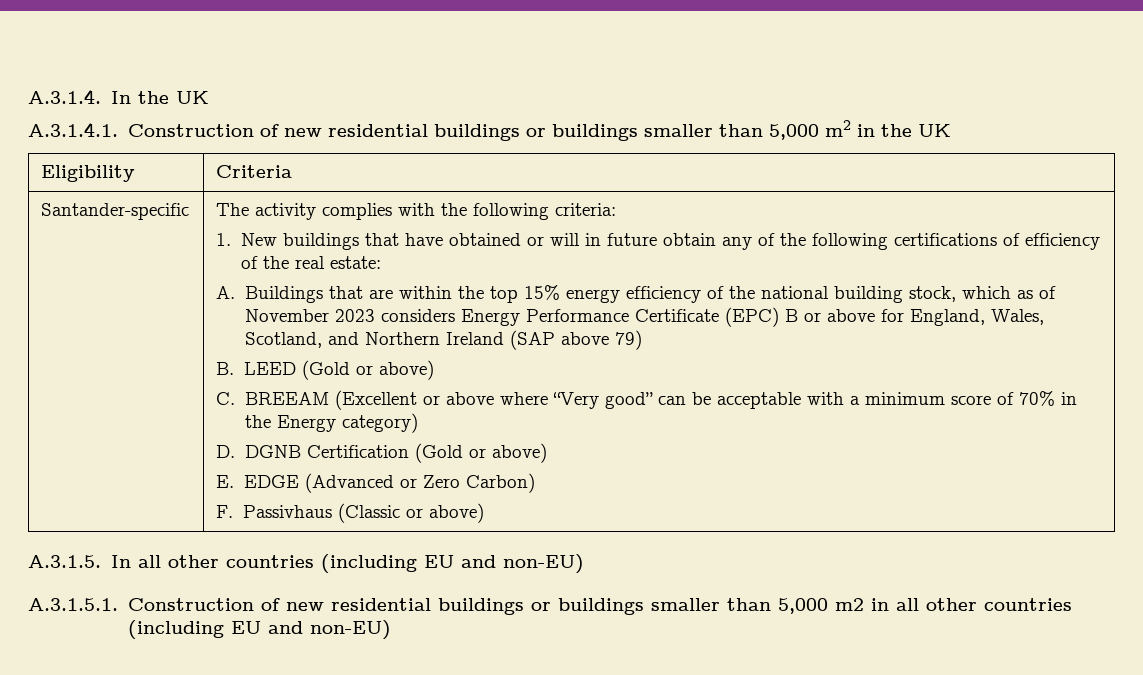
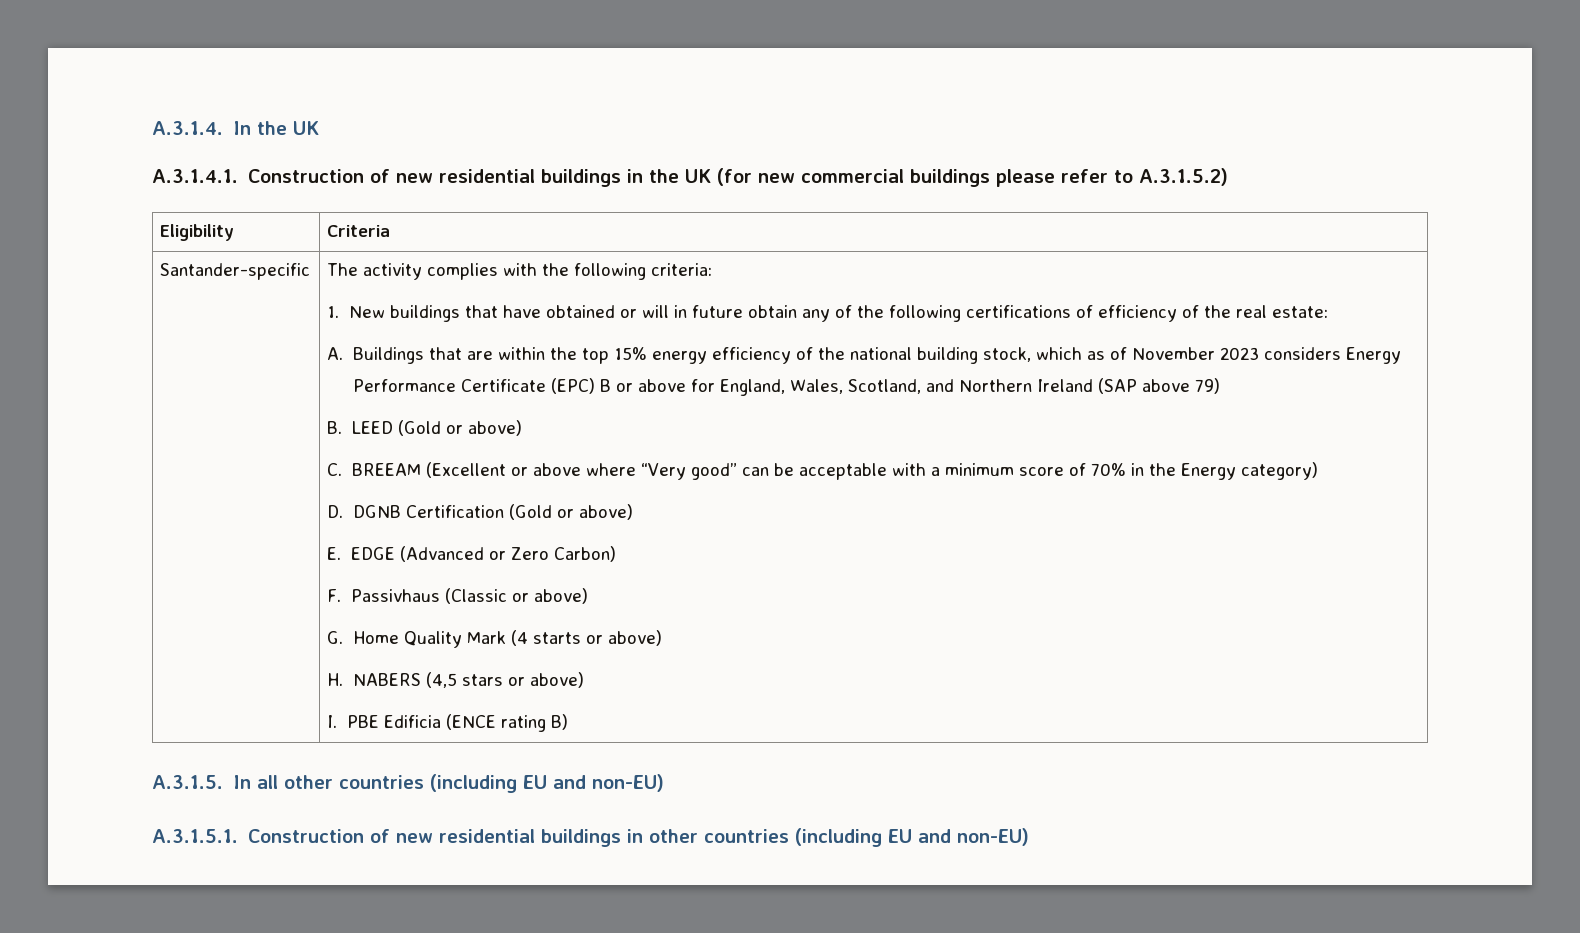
[525,120,951,141] or buildings smaller than 5,000 m2 in the UK -> [627,168,1229,187] in the UK (for new commercial buildings please refer to A.3.1.5.2)
(484, 513) none -> [327,630,662,648] [327,672,584,688] [327,714,568,732] // G. Home Quality Mark (4 starts or above) // H. NABERS (4,5 stars or above) // I. PBE Edificia (ENCE rating B)
[530,598,919,615] or buildings smaller than 5,000 m2 in all -> [627,829,644,843] in

